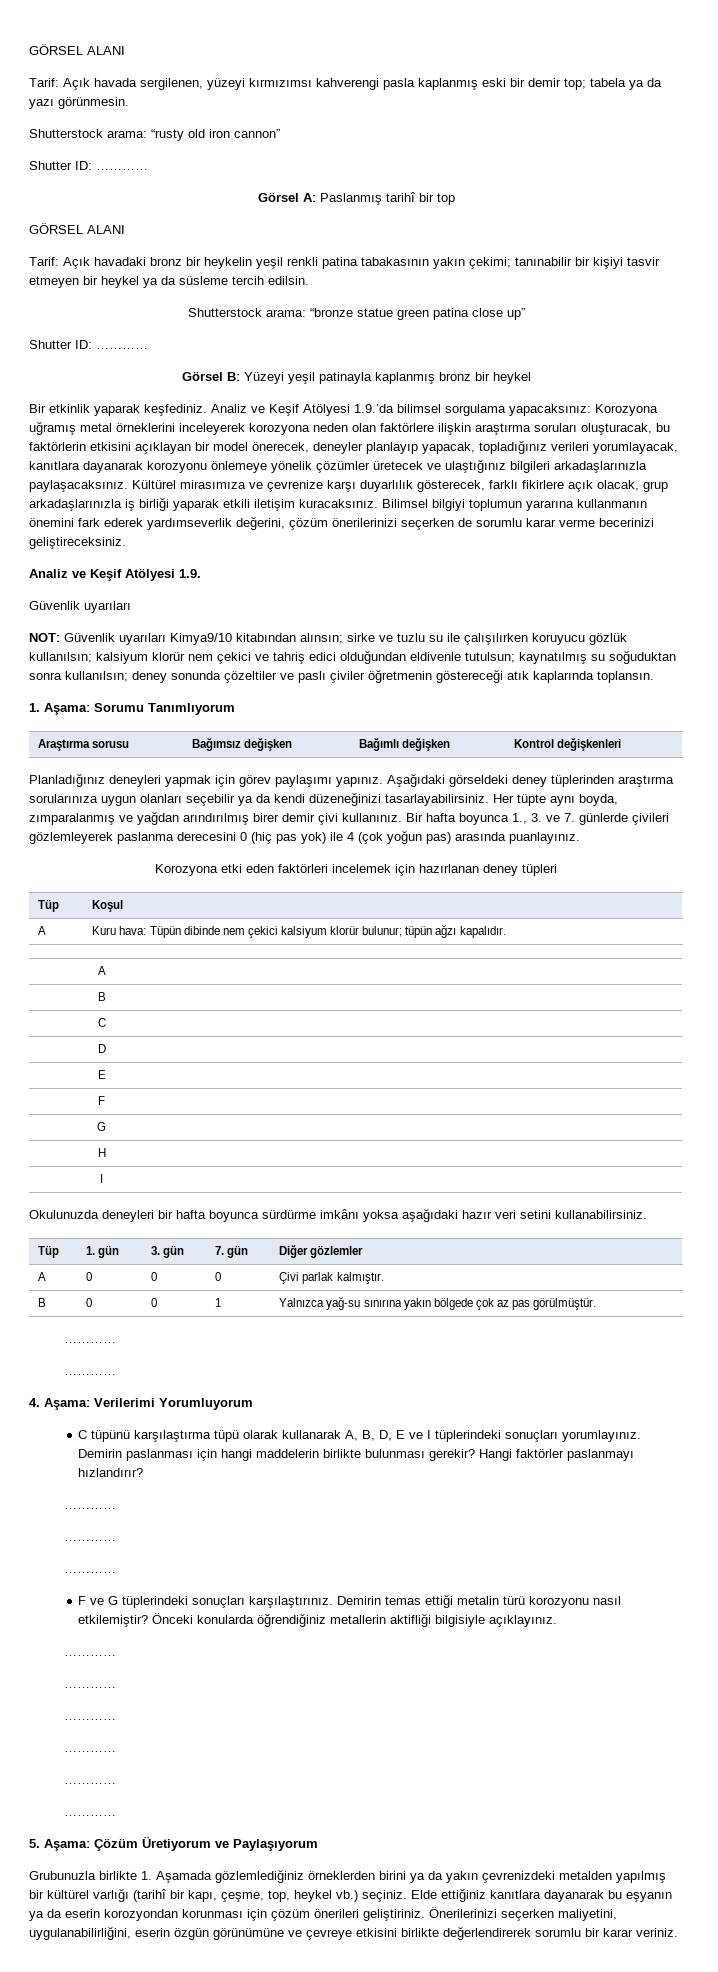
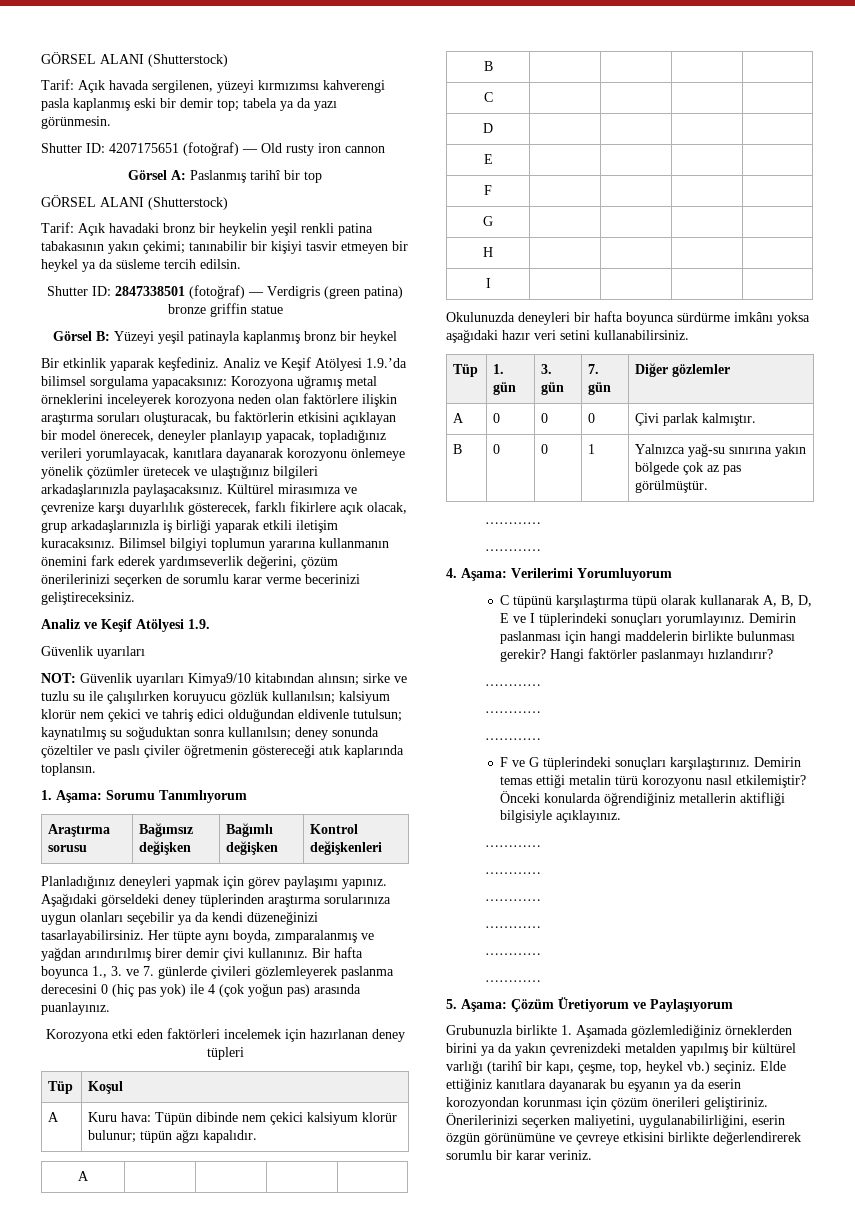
[29,44,125,55] GÖRSEL ALANI -> [41,52,228,67] GÖRSEL ALANI (Shutterstock)
[29,129,280,141] [29,161,148,170] Shutterstock arama: “rusty old iron cannon” // Shutter ID: ………… -> [41,142,385,156] Shutter ID: 4207175651 (fotoğraf) — Old rusty iron cannon
(125, 229) none -> [148,197,228,210] (Shutterstock)
[187,308,525,320] [29,340,148,349] Shutterstock arama: “bronze statue green patina close up” // Shutter ID: ………… -> [47,285,403,299] [167,303,283,317] Shutter ID: 2847338501 (fotoğraf) — Verdigris (green patina) bronze griffin statue

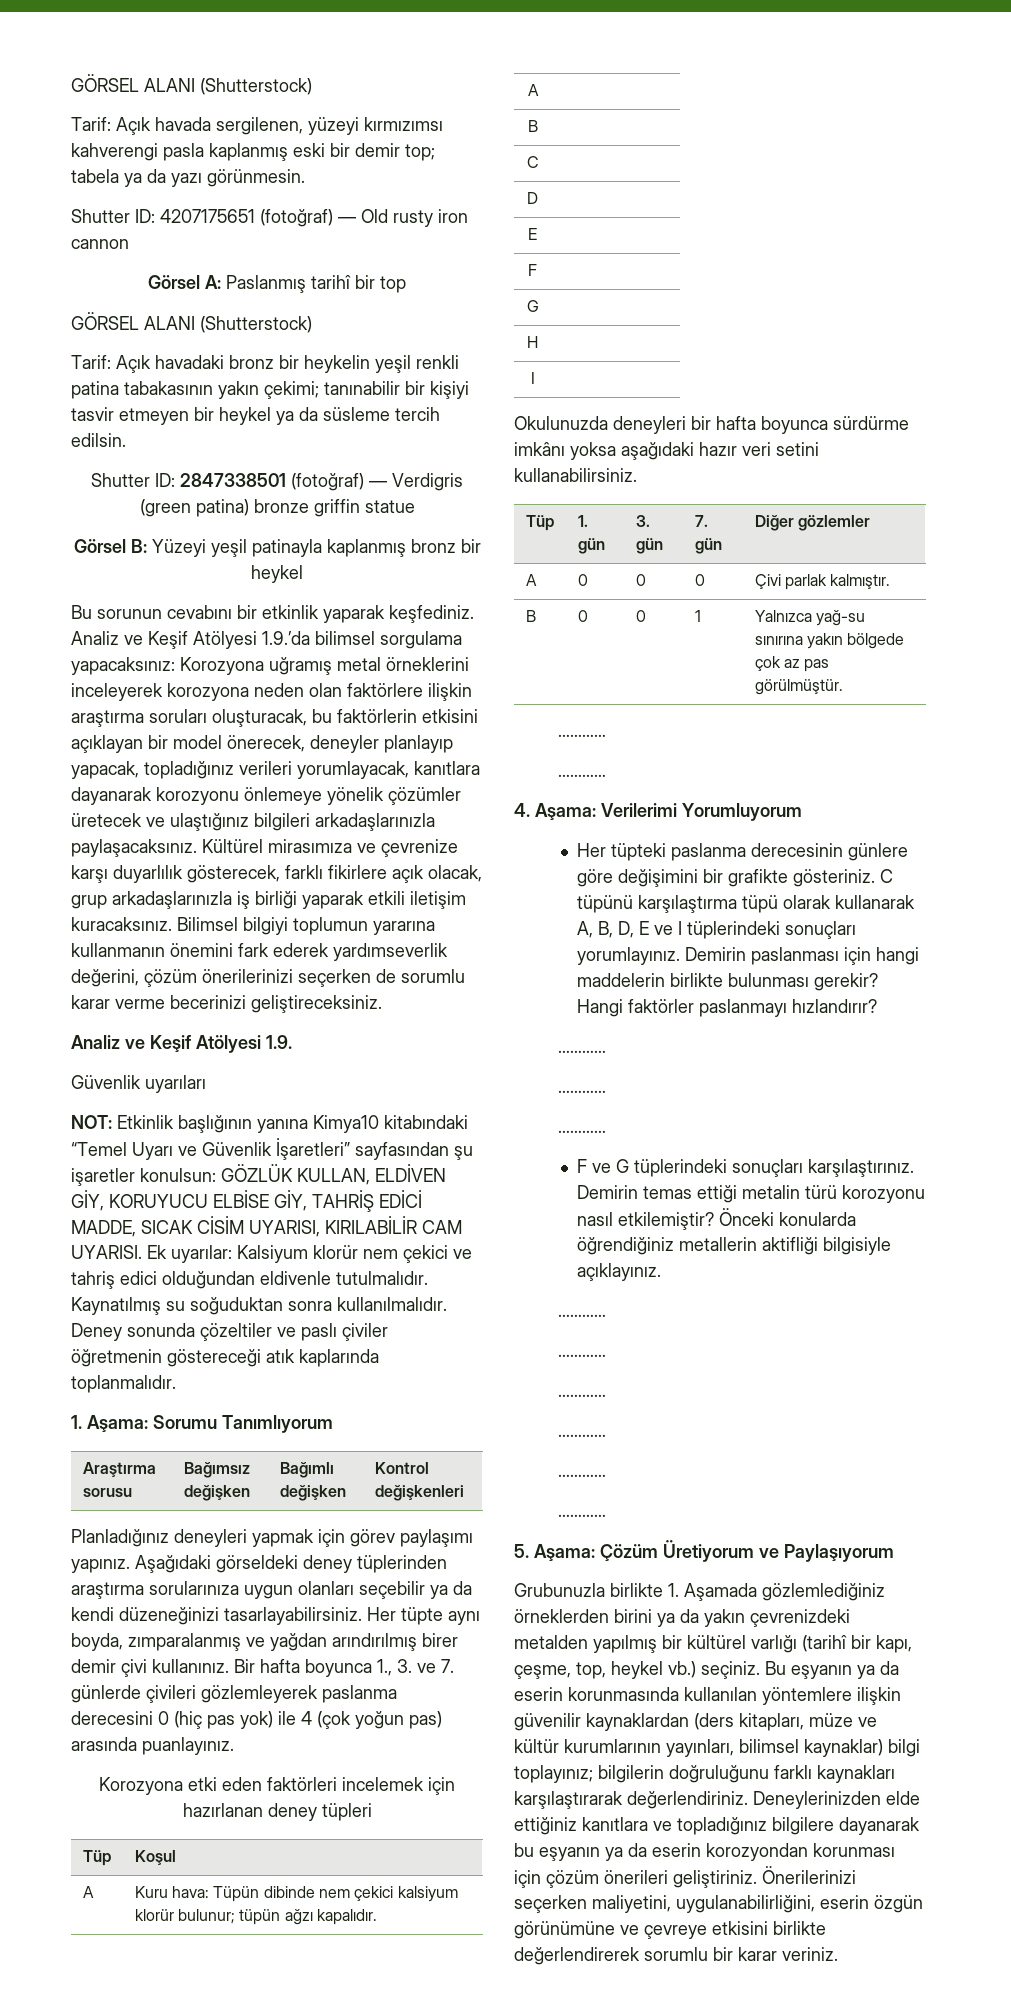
[41,358,59,368] Bir -> [71,605,257,619] Bu sorunun cevabını bir
[80,673,407,686] [41,691,390,704] Güvenlik uyarıları Kimya9/10 kitabından alınsın; sirke ve tuzlu su ile çalışılırken koruyucu gözlük kullanılsın; kalsiyum -> [117,1115,468,1133] [71,1138,473,1160] [71,1164,446,1186] [71,1190,422,1212] [71,1216,462,1237] [71,1245,308,1263] Etkinlik başlığının yanına Kimya10 kitabındaki “Temel Uyarı ve Güvenlik İşaretleri” sayfasından şu işaretler konulsun: GÖZLÜK KULLAN, ELDİVEN GİY, KORUYUCU ELBİSE GİY, TAHRİŞ EDİCİ MADDE, SICAK CİSİM UYARISI, KIRILABİLİR CAM UYARISI. Ek uyarılar: Kalsiyum
[353,709,402,722] [41,727,106,740] tutulsun; kaynatılmış -> [336,1271,428,1285] [71,1297,161,1315] tutulmalıdır. Kaynatılmış
[228,727,328,740] kullanılsın; deney -> [337,1297,447,1311] [71,1323,122,1341] kullanılmalıdır. Deney
[41,763,96,776] toplansın. -> [71,1375,176,1393] toplanmalıdır.
(672, 574) none -> [577,843,909,861] [577,869,876,887] Her tüpteki paslanma derecesinin günlere göre değişimini bir grafikte gösteriniz.
[760,1061,786,1071] [446,1078,546,1092] Elde ettiğiniz kanıtlara -> [765,1661,899,1679] [514,1687,901,1705] [514,1713,877,1731] [514,1739,920,1757] [514,1765,895,1783] [514,1791,920,1809] [514,1817,834,1835] Bu eşyanın ya da eserin korunmasında kullanılan yöntemlere ilişkin güvenilir kaynaklardan (ders kitapları, müze ve kültür kurumlarının yayınları, bilimsel kaynaklar) bilgi toplayınız; bilgilerin doğruluğunu farklı kaynakları karşılaştırarak değerlendiriniz. Deneylerinizden elde ettiğiniz kanıtlara ve topladığınız bilgilere

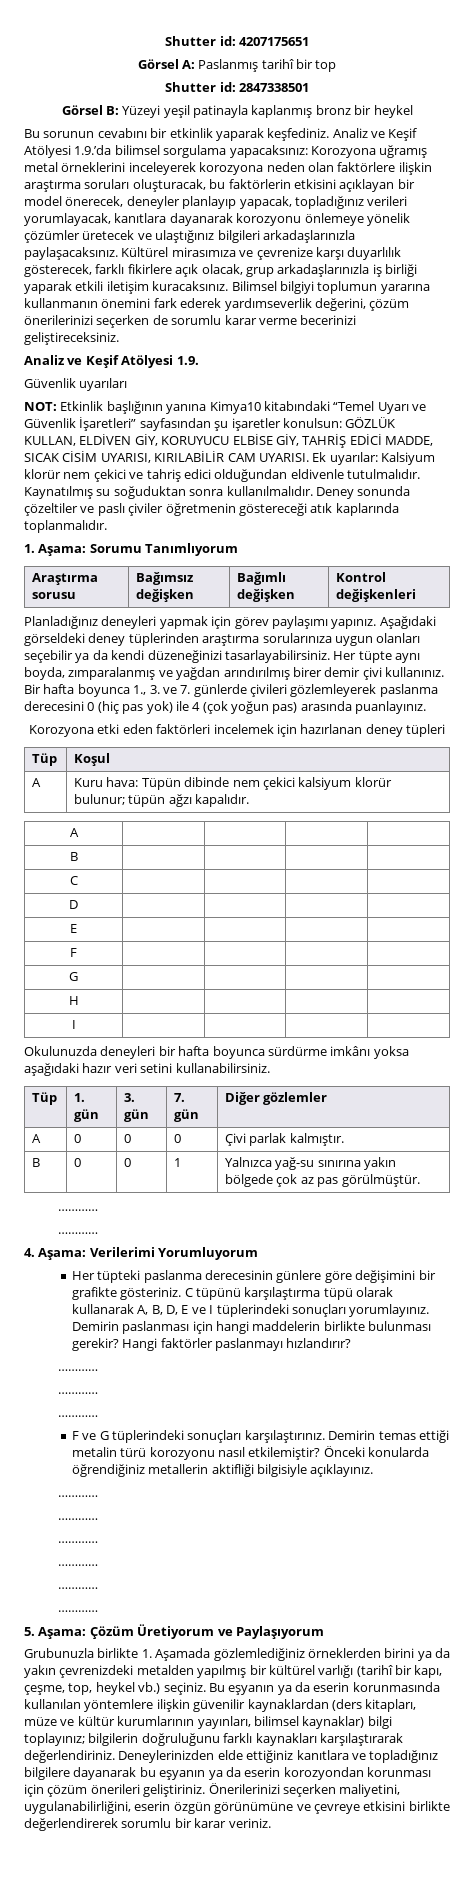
[71,74,312,95] [71,117,443,135] [71,143,435,161] [71,169,305,187] [71,209,468,227] [71,239,129,249] GÖRSEL ALANI (Shutterstock) // Tarif: Açık havada sergilenen, yüzeyi kırmızımsı kahverengi pasla kaplanmış eski bir demir top; tabela ya da yazı görünmesin. // Shutter ID: 4207175651 (fotoğraf) — Old rusty iron cannon -> [165,36,309,46] Shutter id: 4207175651
[71,312,312,333] [71,355,459,373] [71,381,469,399] [71,407,440,425] [71,433,126,447] [91,473,175,487] // GÖRSEL ALANI (Shutterstock) // Tarif: Açık havadaki bronz bir heykelin yeşil renkli patina tabakasının yakın çekimi; tanınabilir bir kişiyi tasvir etmeyen bir heykel ya da süsleme tercih edilsin. // Shutter ID: -> [165,82,236,92] // Shutter id:
[291,473,463,491] [139,499,415,517] (fotoğraf) — Verdigris (green patina) bronze griffin statue -> (309, 87) none

